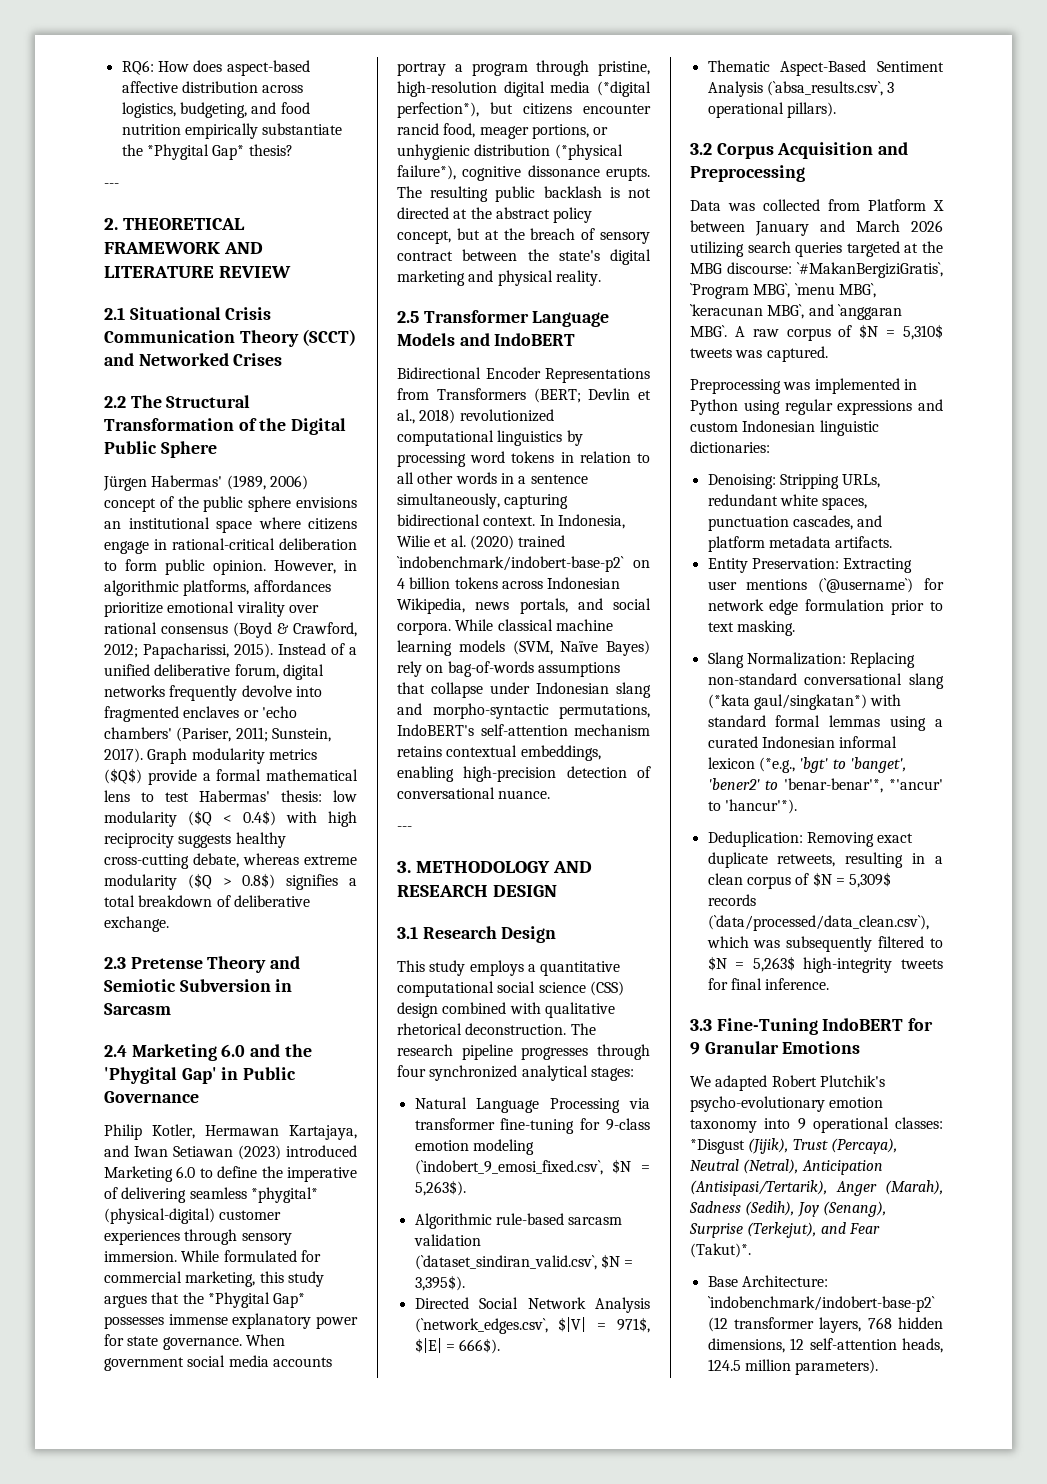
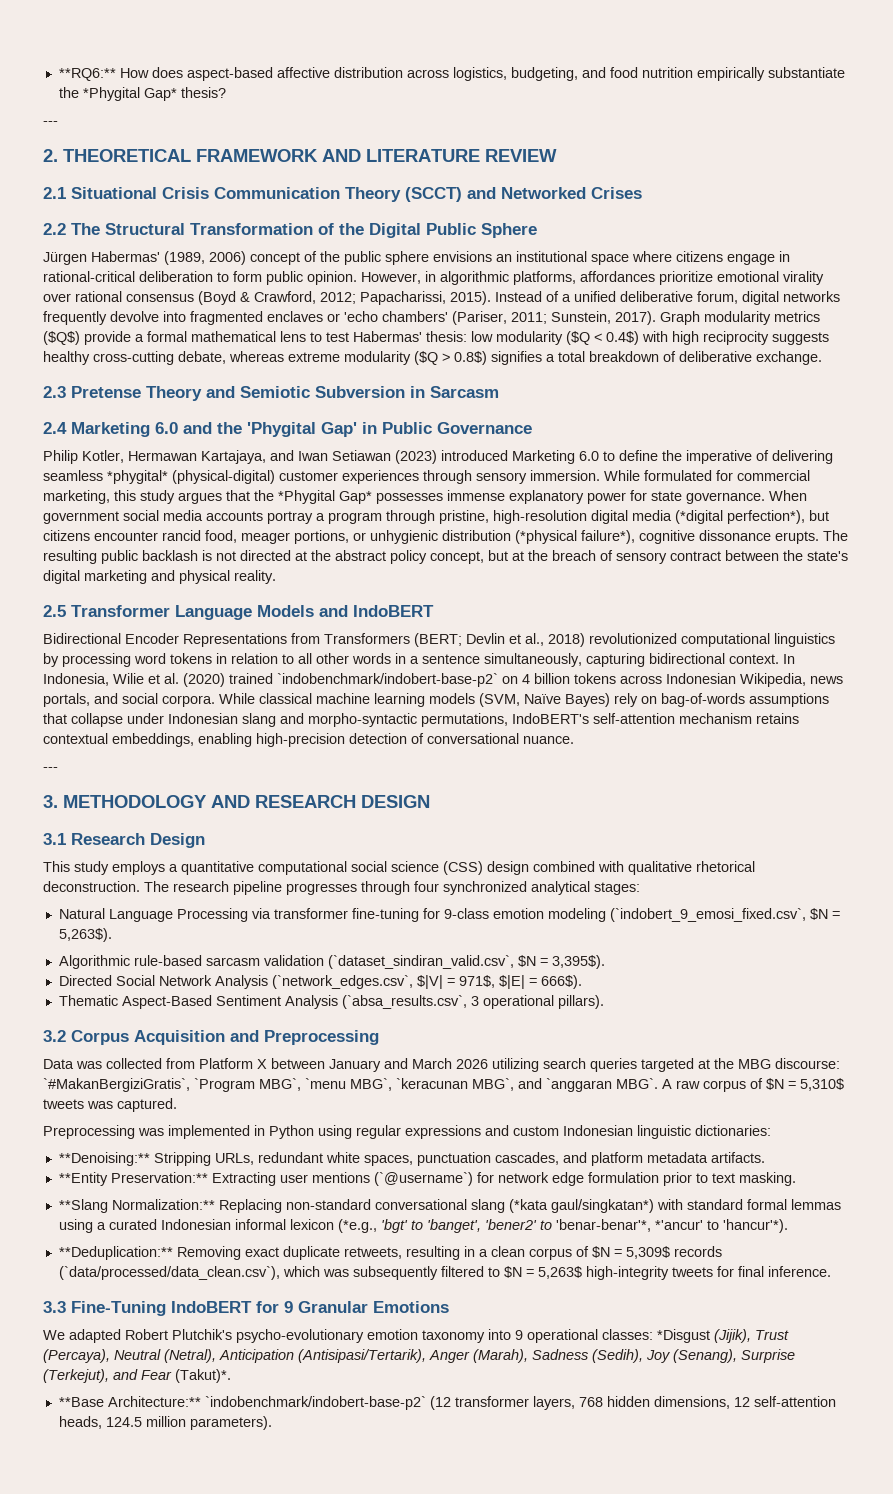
[121,60,154,75] RQ6: -> [58,68,116,81] **RQ6:**
[707,474,776,489] Denoising: -> [58,1152,150,1166] **Denoising:**
[707,558,839,573] Entity Preservation: -> [58,1172,208,1186] **Entity Preservation:**
[707,652,846,668] Slang Normalization: -> [58,1199,215,1213] **Slang Normalization:**
[707,831,803,847] Deduplication: -> [58,1246,173,1260] **Deduplication:**
[707,1275,828,1287] Base Architecture: -> [58,1396,201,1407] **Base Architecture:**

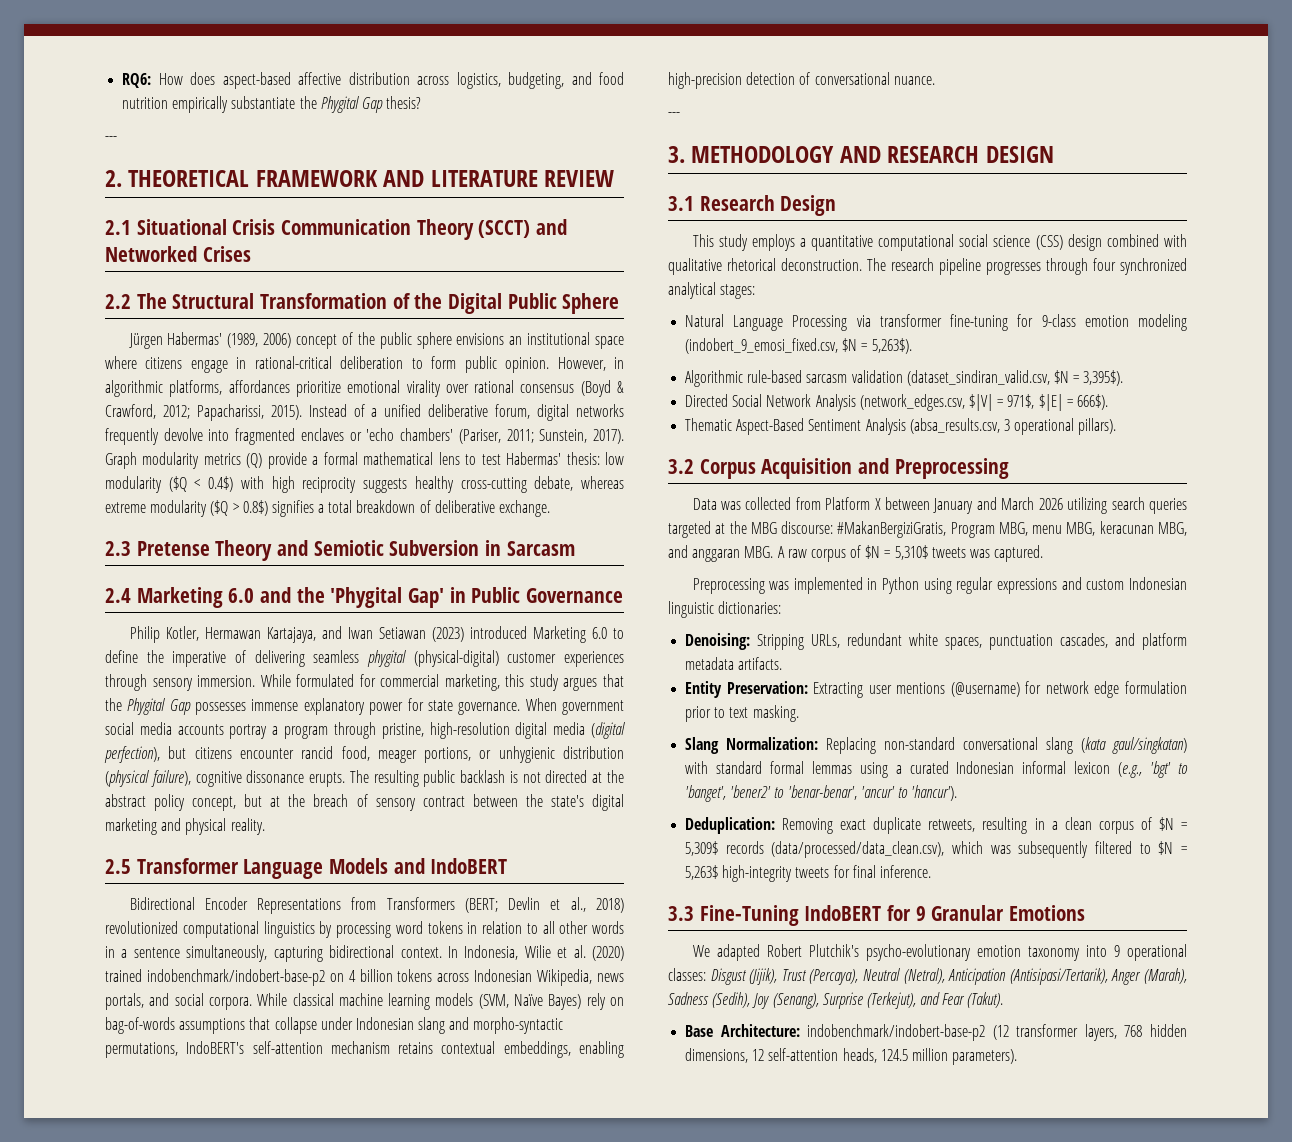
[58,68,116,81] **RQ6:** -> [122,73,152,88] RQ6:
[82,87,177,101] *Phygital Gap* -> [320,96,383,113] Phygital Gap
[43,331,80,345] ($Q$) -> [246,453,263,468] (Q)
[107,470,168,484] *phygital* -> [367,650,406,667] phygital
[278,490,372,504] *Phygital Gap* -> [127,698,191,715] Phygital Gap
[675,510,805,524] (*digital perfection*), -> [591,722,625,739] [104,746,160,763] (digital perfection),
[515,530,635,544] (*physical failure*), -> [105,770,191,787] (physical failure),
[277,673,498,687] `indobenchmark/indobert-base-p2` -> [146,969,325,986] indobenchmark/indobert-base-p2
[609,908,806,922] (`indobert_9_emosi_fixed.csv`, -> [685,338,839,354] (indobert_9_emosi_fixed.csv,
[327,955,514,969] (`dataset_sindiran_valid.csv`, -> [906,370,1050,386] (dataset_sindiran_valid.csv,
[271,975,413,989] (`network_edges.csv`, -> [859,394,965,411] (network_edges.csv,
[341,995,467,1009] (`absa_results.csv`, -> [909,418,1000,434] (absa_results.csv,
[43,1078,658,1092] `#MakanBergiziGratis`, `Program MBG`, `menu MBG`, `keracunan MBG`, and `anggaran MBG`. -> [837,521,1187,538] [668,545,774,562] #MakanBergiziGratis, Program MBG, menu MBG, keracunan MBG, and anggaran MBG.
[58,1152,150,1166] **Denoising:** -> [685,633,751,650] Denoising:
[58,1172,208,1186] **Entity Preservation:** -> [685,681,808,698] Entity Preservation:
[373,1172,473,1186] (`@username`) -> [950,682,1020,697] (@username)
[58,1199,215,1213] **Slang Normalization:** -> [685,737,819,754] Slang Normalization:
[508,1199,654,1213] (*kata gaul/singkatan*) -> [1081,737,1187,754] (kata gaul/singkatan)
[337,1219,377,1233] (*e.g., -> [1118,762,1143,778] (e.g.,
[555,1219,788,1233] [58,1246,173,1260] 'benar-benar'*, *'ancur' to 'hancur'*). // **Deduplication:** -> [787,785,958,801] [685,817,776,834] 'benar-benar', 'ancur' to 'hancur'). // Deduplication:
[58,1266,280,1280] (`data/processed/data_clean.csv`), -> [771,841,945,858] (data/processed/data_clean.csv),
[657,1329,710,1343] *Disgust -> [710,968,747,985] Disgust
[175,1369,231,1383] [58,1396,426,1410] (Takut)*. // **Base Architecture:** `indobenchmark/indobert-base-p2` -> [967,992,1004,1008] [685,1024,986,1041] (Takut). // Base Architecture: indobenchmark/indobert-base-p2

